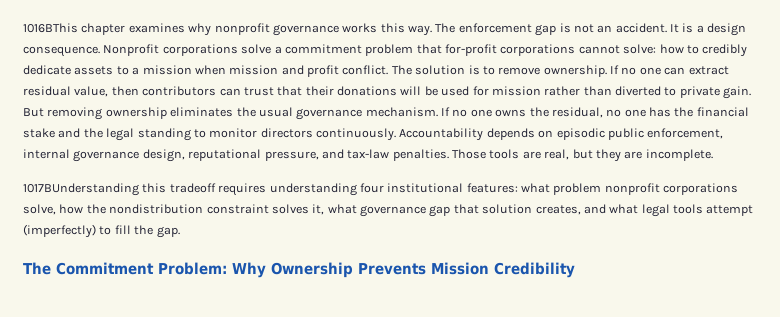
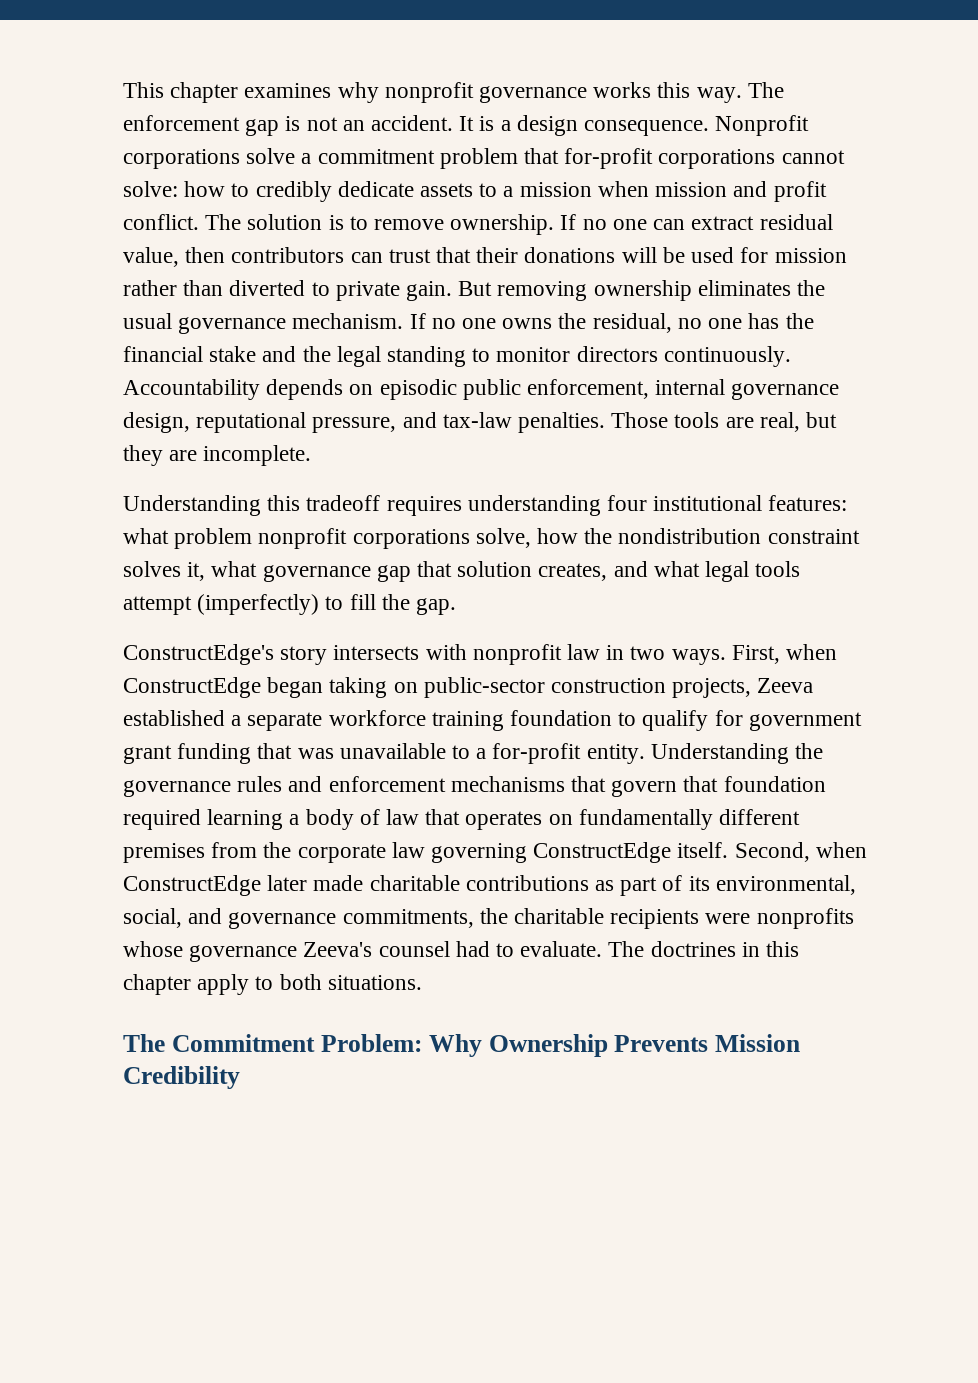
[23,23,78,33] 1016BThis -> [123,82,164,98] This
[23,183,139,196] 1017BUnderstanding -> [123,495,261,516] Understanding
(180, 232) none -> [123,644,838,665] [123,677,814,698] [123,710,862,731] [123,743,824,764] [123,776,826,797] [123,809,801,830] [123,842,867,863] [123,875,856,896] [123,908,854,929] [123,941,800,962] [123,974,422,995] // ConstructEdge's story intersects with nonprofit law in two ways. First, when ConstructEdge began taking on public-sector construction projects, Zeeva established a separate workforce training foundation to qualify for government grant funding that was unavailable to a for-profit entity. Understanding the governance rules and enforcement mechanisms that govern that foundation required learning a body of law that operates on fundamentally different premises from the corporate law governing ConstructEdge itself. Second, when ConstructEdge later made charitable contributions as part of its environmental, social, and governance commitments, the charitable recipients were nonprofits whose governance Zeeva's counsel had to evaluate. The doctrines in this chapter apply to both situations.

